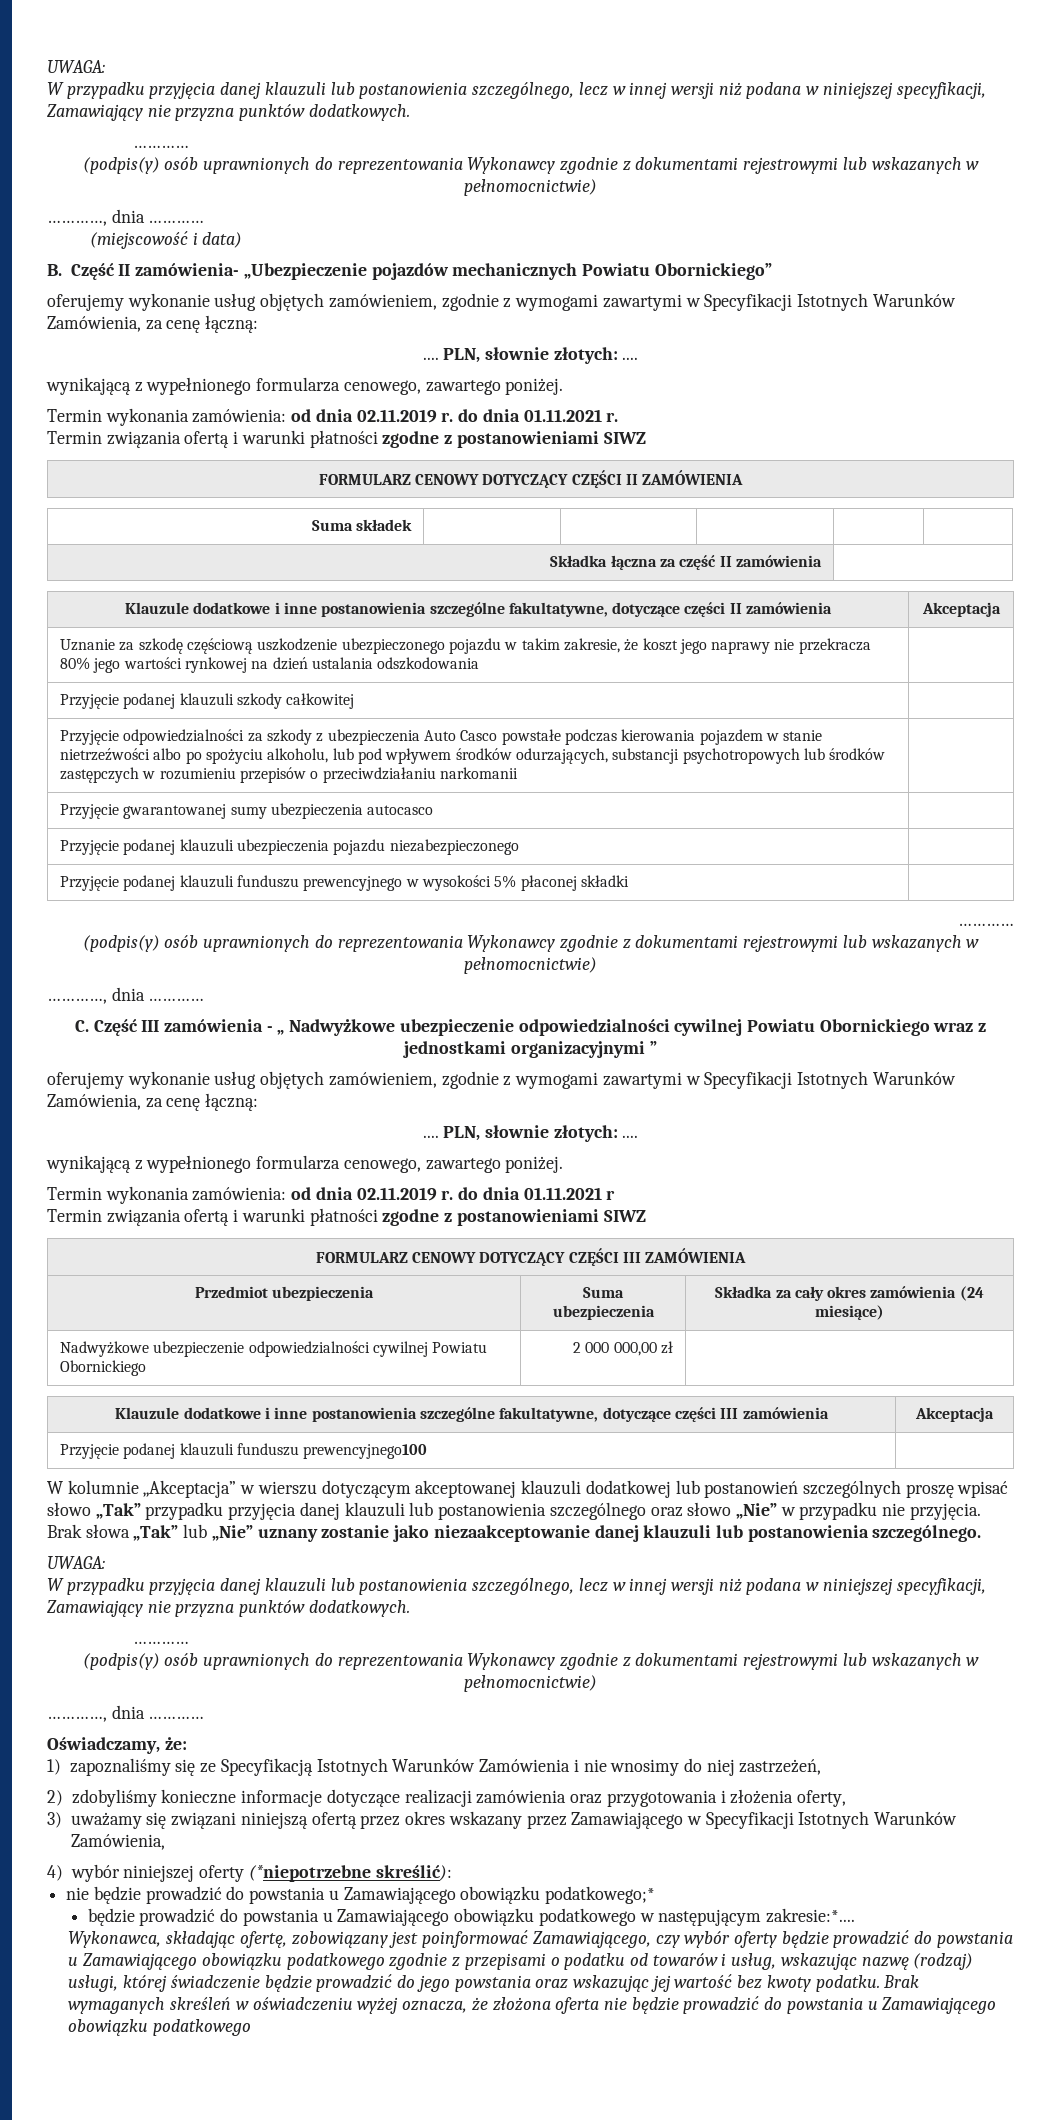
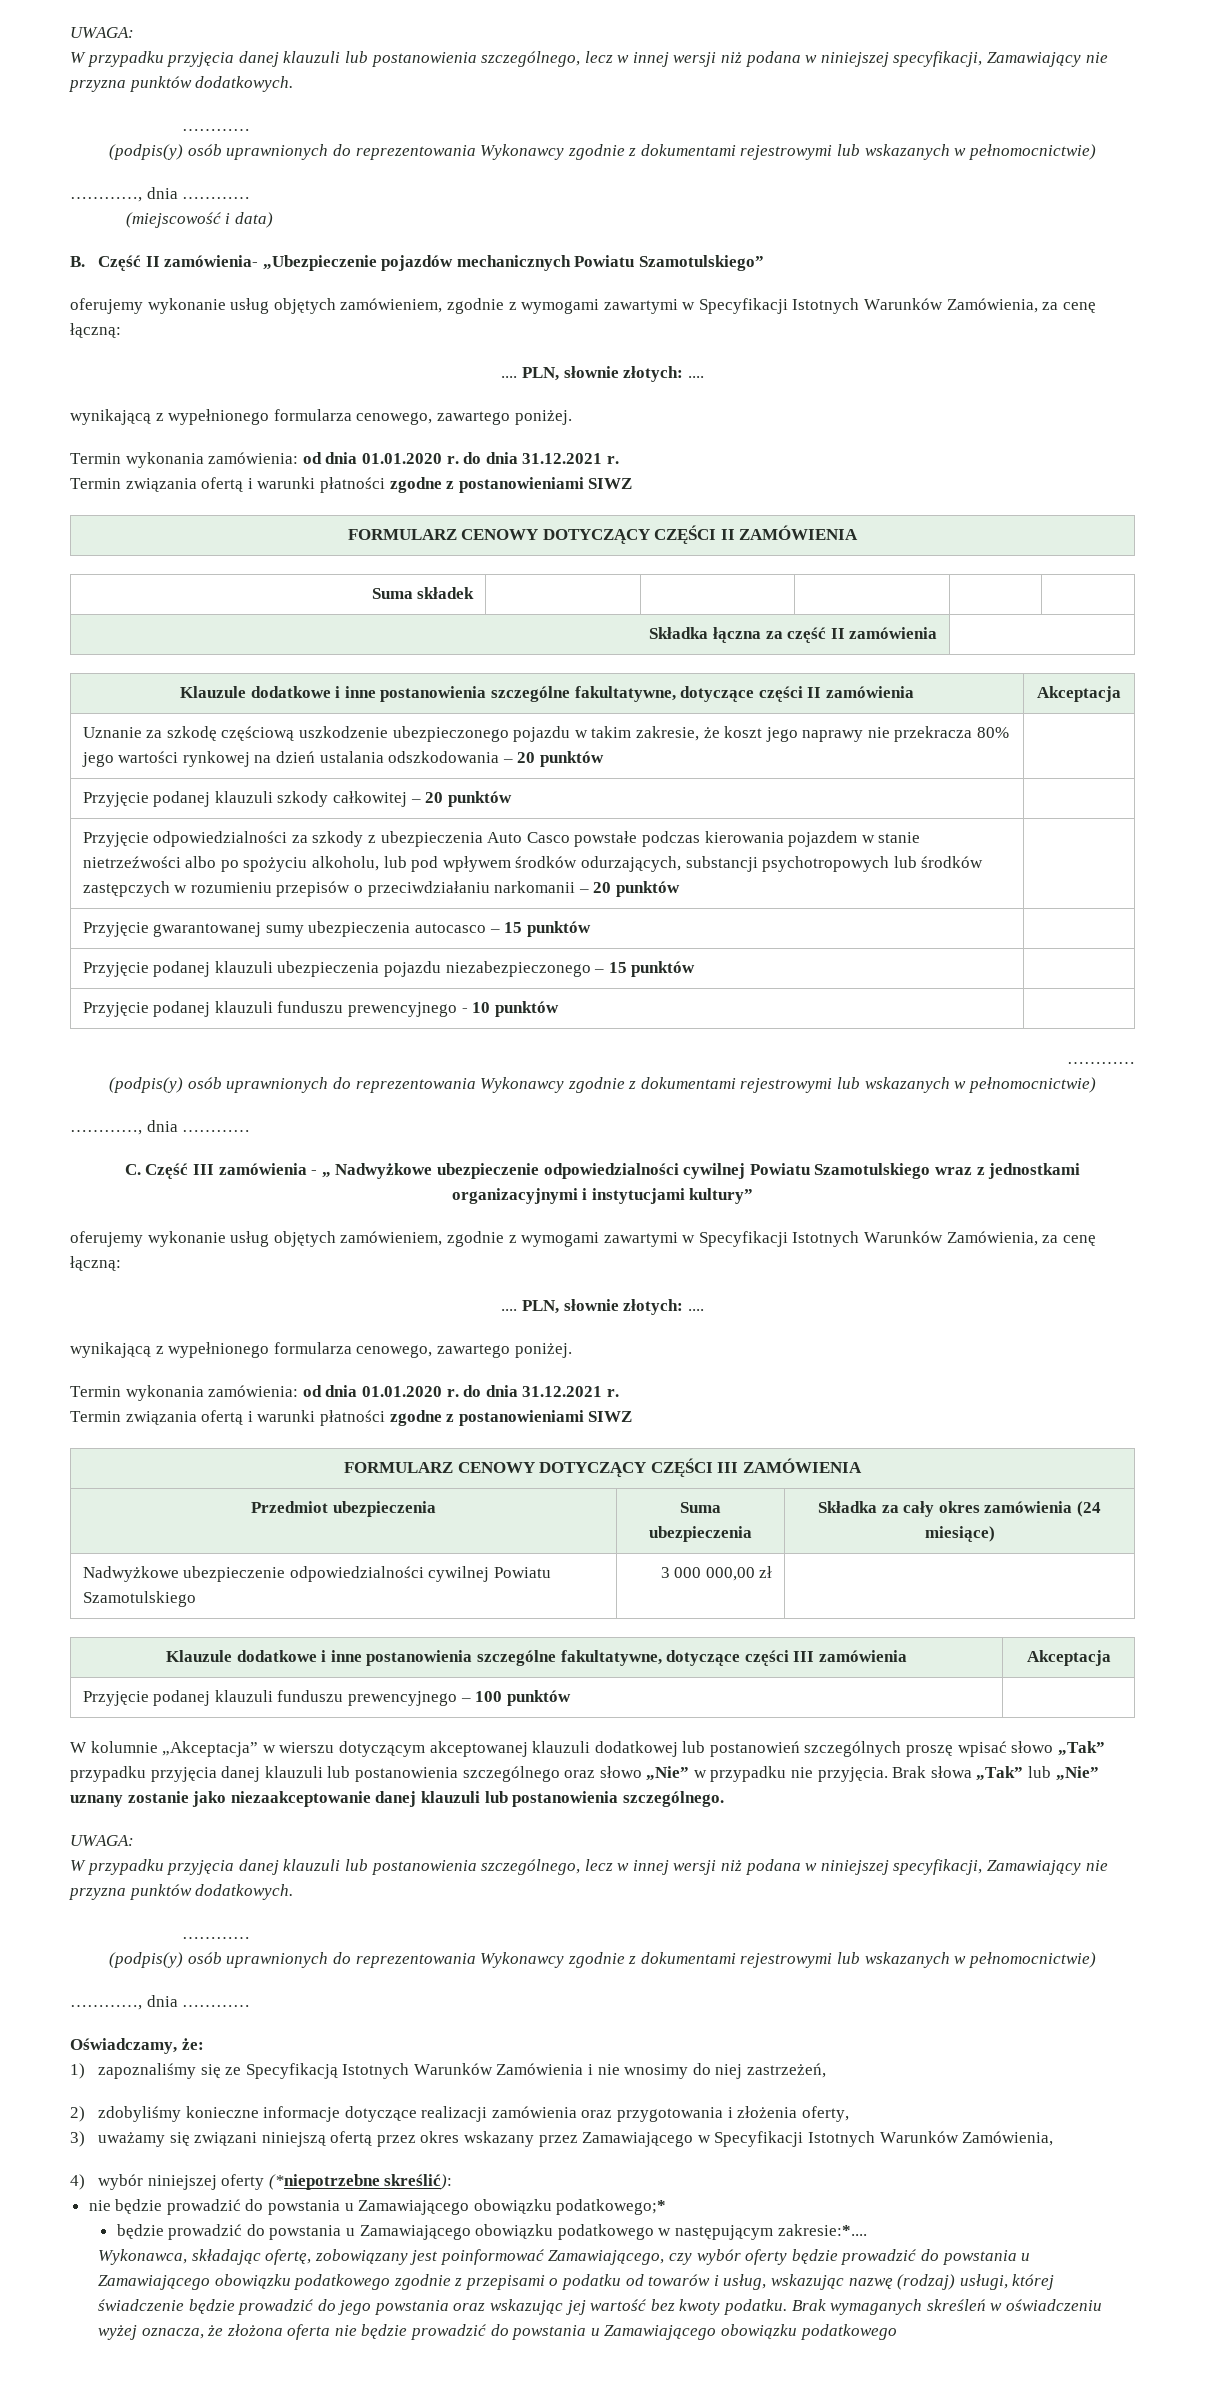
[654,263,772,280] Obornickiego” -> [639,255,765,271] Szamotulskiego”
[356,409,602,423] 02.11.2019 r. do dnia 01.11.2021 -> [361,452,603,464] 01.01.2020 r. do dnia 31.12.2021
(480, 663) none -> [502,751,604,767] – 20 punktów
(355, 701) none -> [410,791,512,807] – 20 punktów
(518, 773) none -> [578,881,680,897] – 20 punktów
(434, 810) none -> [489,921,591,937] – 15 punktów
[60,875,629,891] | // Przyjęcie podanej klauzuli funduszu prewencyjnego w wysokości 5% płaconej składki -> [594,961,696,977] [82,1001,559,1017] – 15 punktów | // Przyjęcie podanej klauzuli funduszu prewencyjnego - 10 punktów
[819,1019,930,1036] Obornickiego -> [814,1163,931,1179] Szamotulskiego
[649,1041,657,1054] ” -> [582,1188,754,1204] i instytucjami kultury”
[356,1187,616,1201] 02.11.2019 r. do dnia 01.11.2021 r -> [361,1385,619,1397] 01.01.2020 r. do dnia 31.12.2021 r.
[60,1360,147,1376] [573,1342,582,1353] Obornickiego | 2 -> [82,1591,196,1607] [660,1567,670,1578] Szamotulskiego | 3
[303,1444,428,1459] prewencyjnego100 -> [347,1690,571,1706] prewencyjnego – 100 punktów

